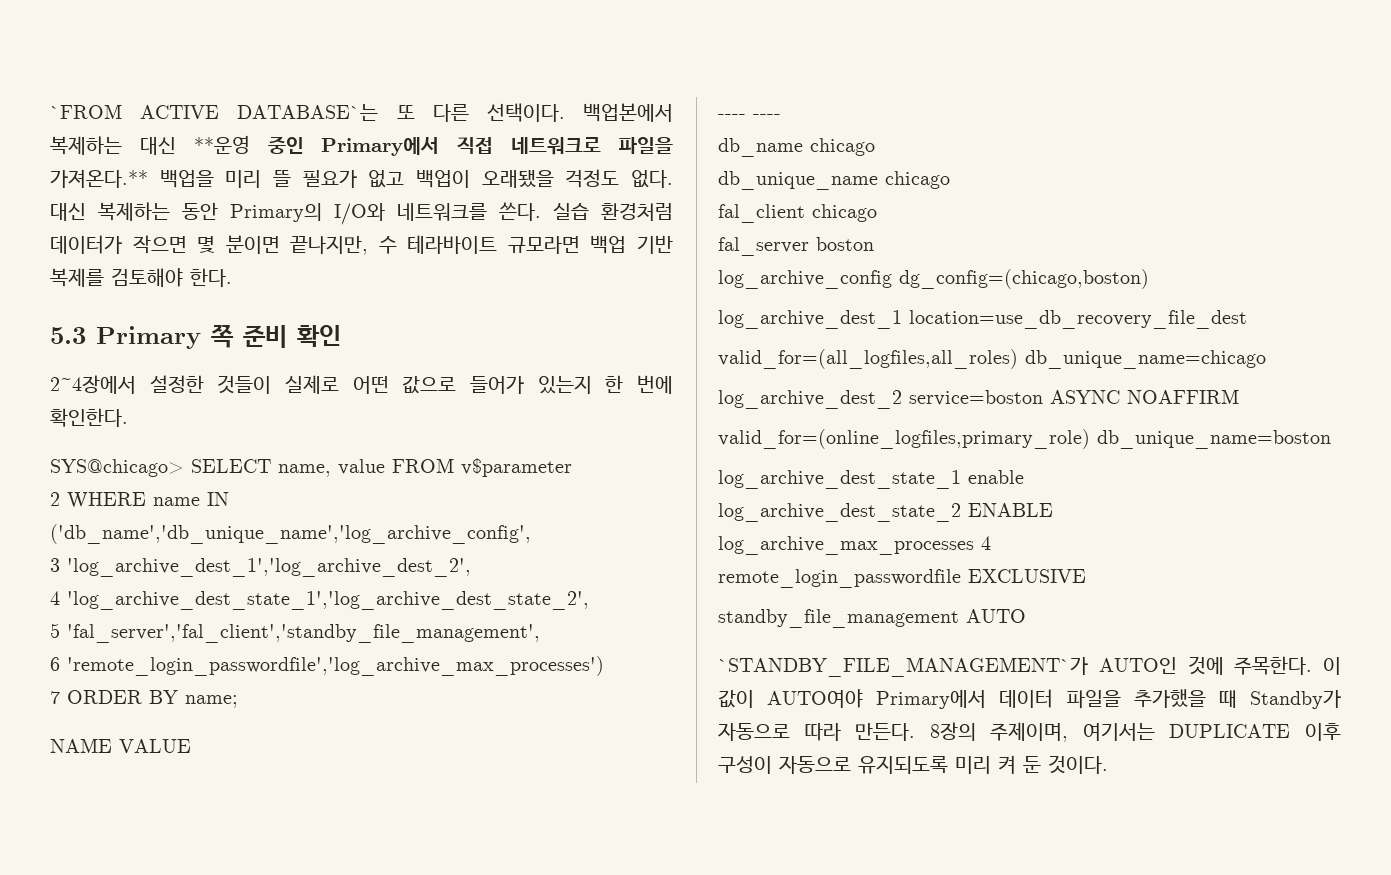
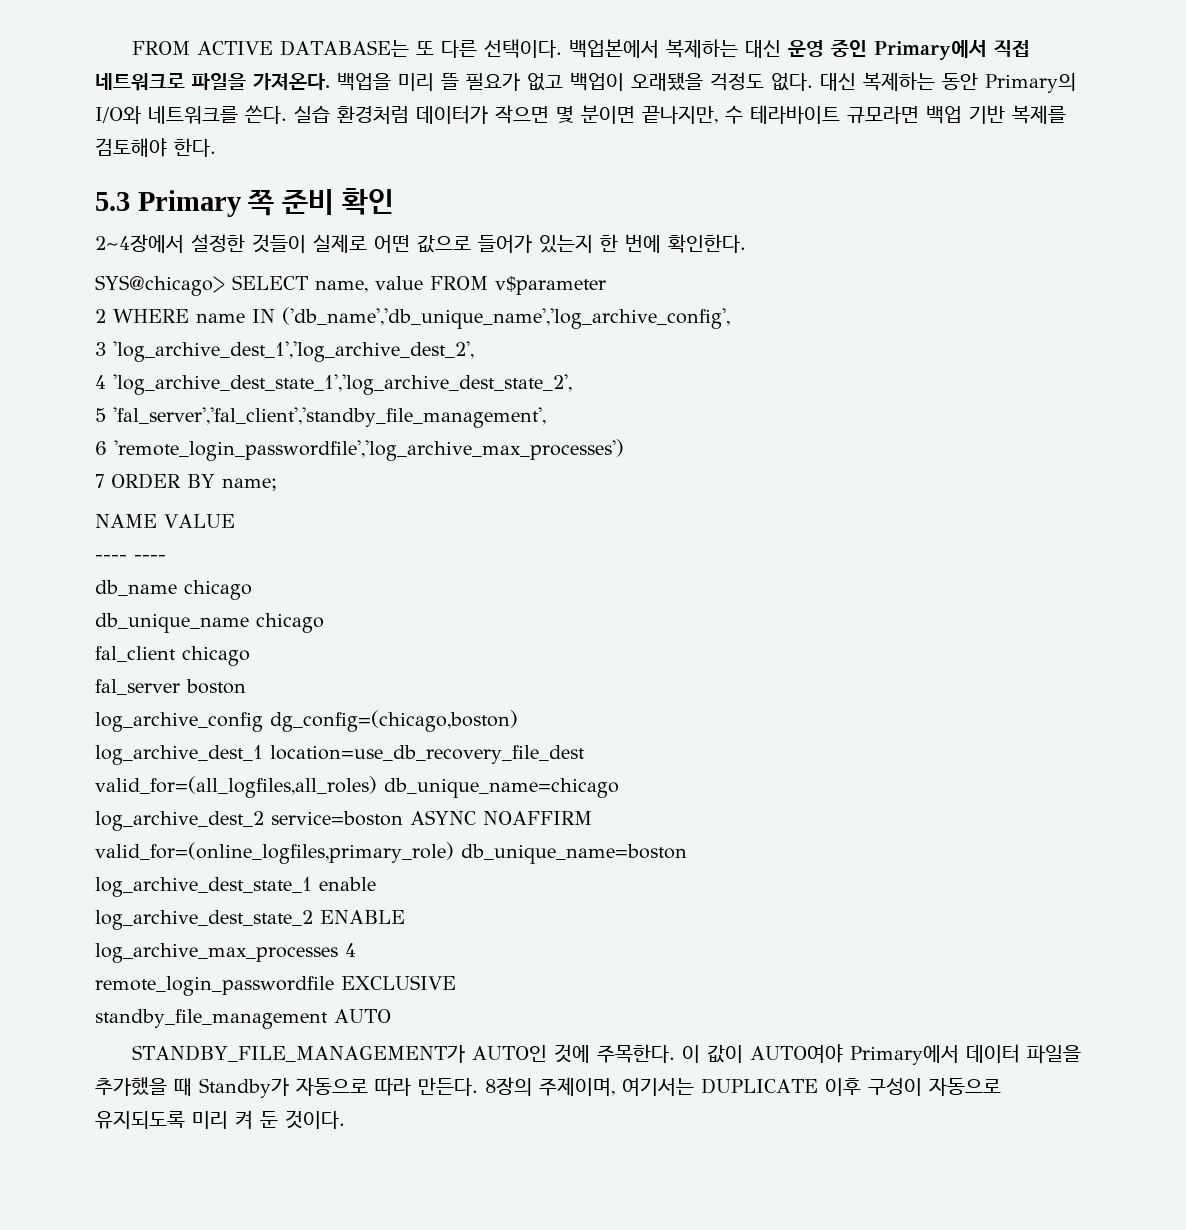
[50,104,379,121] `FROM ACTIVE DATABASE`는 -> [132,40,410,57] FROM ACTIVE DATABASE는
[193,135,250,154] **운영 -> [788,40,825,57] 운영
[50,169,148,188] 가져온다.** -> [253,73,330,90] 가져온다.
[718,657,1088,677] `STANDBY_FILE_MANAGEMENT`가 -> [132,1045,466,1063] STANDBY_FILE_MANAGEMENT가

